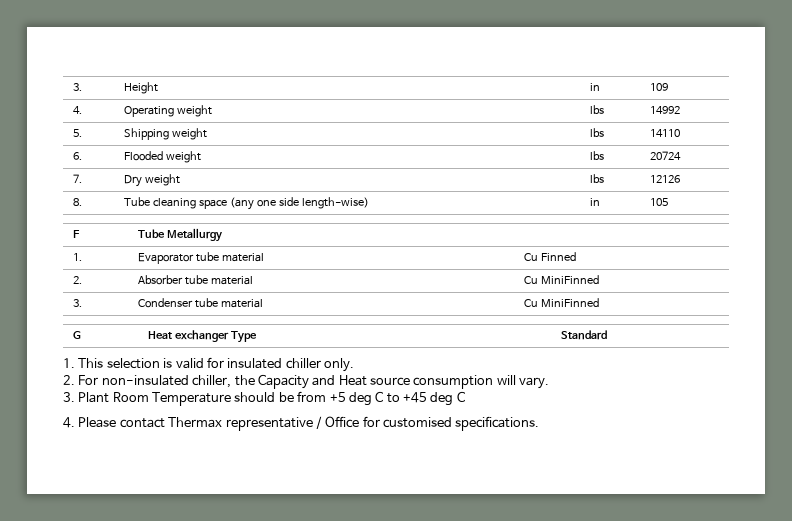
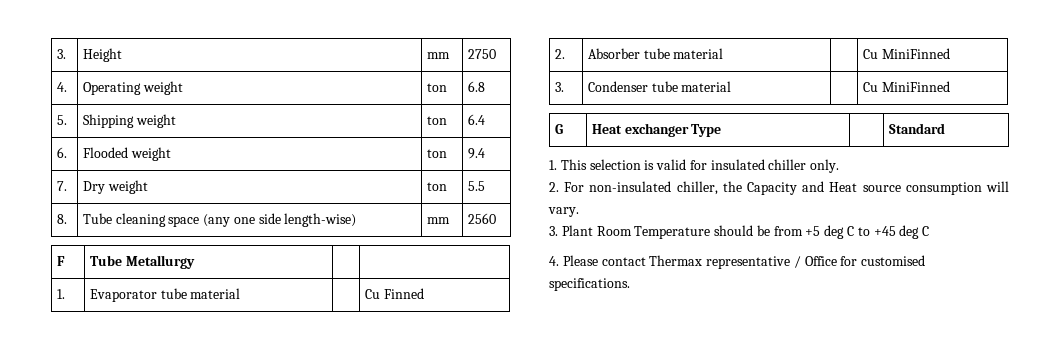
[589,83,600,91] [649,83,668,91] in | 109 -> [426,52,450,59] [467,49,496,59] mm | 2750
[589,105,604,114] [649,106,680,114] lbs | 14992 -> [426,83,447,92] [467,81,485,92] ton | 6.8
[589,128,604,137] [649,129,680,137] lbs | 14110 -> [426,116,447,125] [467,114,485,125] ton | 6.4
[589,151,604,160] [649,151,681,160] lbs | 20724 -> [426,149,447,158] [467,148,485,159] ton | 9.4
[589,174,604,183] [649,175,680,183] lbs | 12126 -> [426,182,447,191] [467,181,485,191] ton | 5.5
[589,198,600,206] [649,198,668,206] in | 105 -> [426,217,450,224] [467,213,496,224] mm | 2560

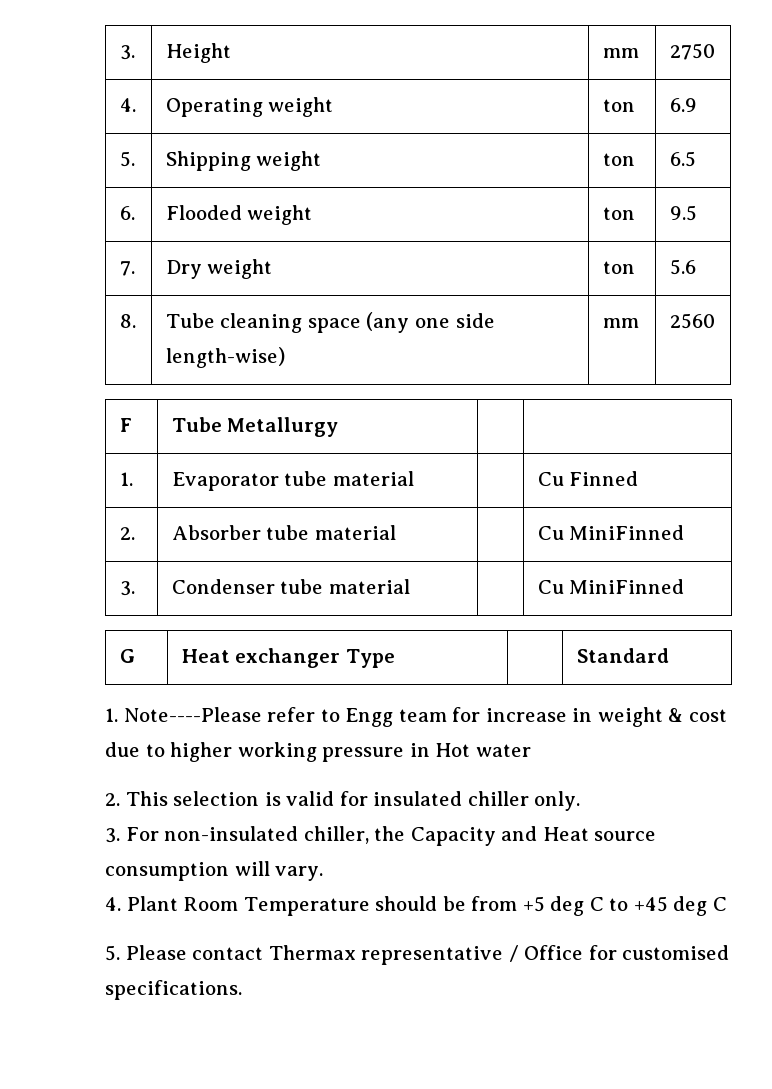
[467,81,485,92] 6.8 -> [669,98,697,112] 6.9
[467,114,485,125] 6.4 -> [669,151,696,167] 6.5
[467,148,485,159] 9.4 -> [669,205,697,221] 9.5
[467,181,485,191] 5.5 -> [669,259,696,275] 5.6
(557, 165) none -> [123,707,727,727] [105,742,531,762] [105,793,120,806] Note----Please refer to Engg team for increase in weight & cost due to higher working pressure in Hot water // 2.
[549,182,559,192] 2. -> [105,828,120,843] 3.
[549,226,558,236] 3. -> [105,897,121,911] 4.
[549,256,559,266] 4. -> [105,945,120,961] 5.

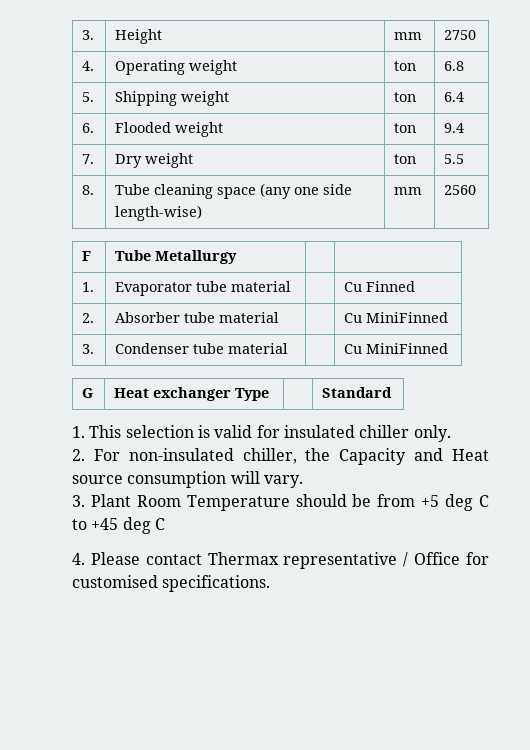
[669,98,697,112] 6.9 -> [444,61,465,71] 6.8
[669,151,696,167] 6.5 -> [444,92,465,102] 6.4
[669,205,697,221] 9.5 -> [444,123,465,133] 9.4
[669,259,696,275] 5.6 -> [444,154,465,164] 5.5
[123,707,727,727] [105,742,531,762] [105,793,120,806] Note----Please refer to Engg team for increase in weight & cost due to higher working pressure in Hot water // 2. -> (85, 432) none
[105,828,120,843] 3. -> [72,449,85,461] 2.
[105,897,121,911] 4. -> [72,495,85,507] 3.
[105,945,120,961] 5. -> [72,553,85,565] 4.

